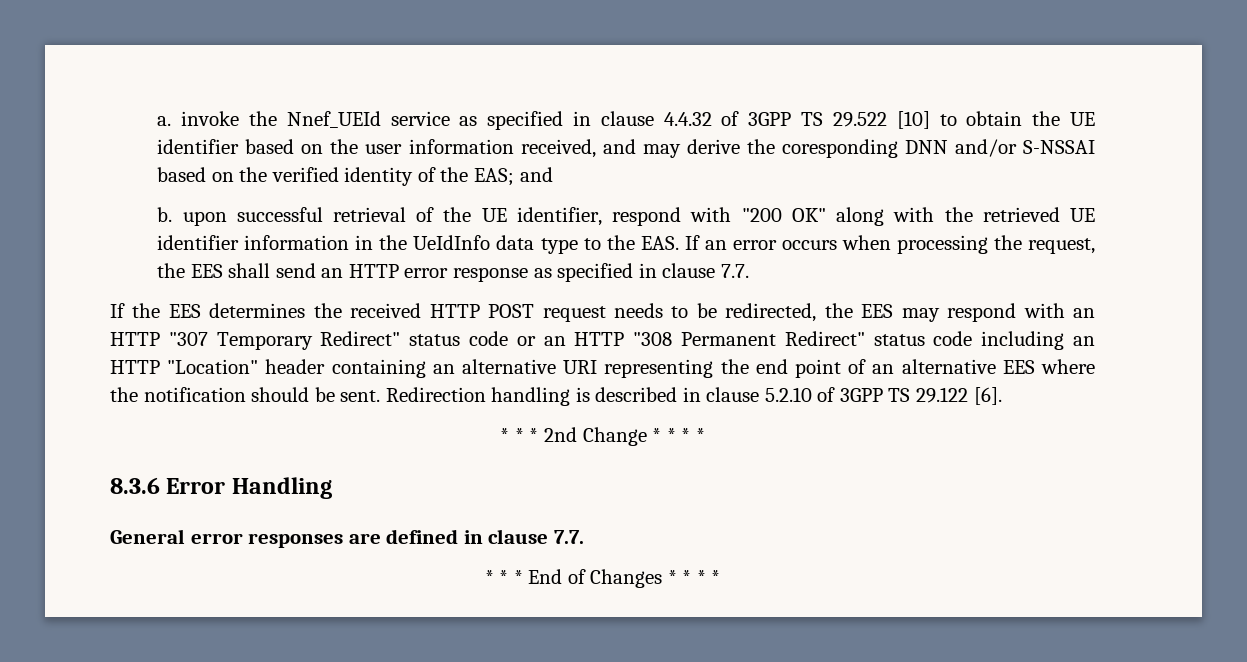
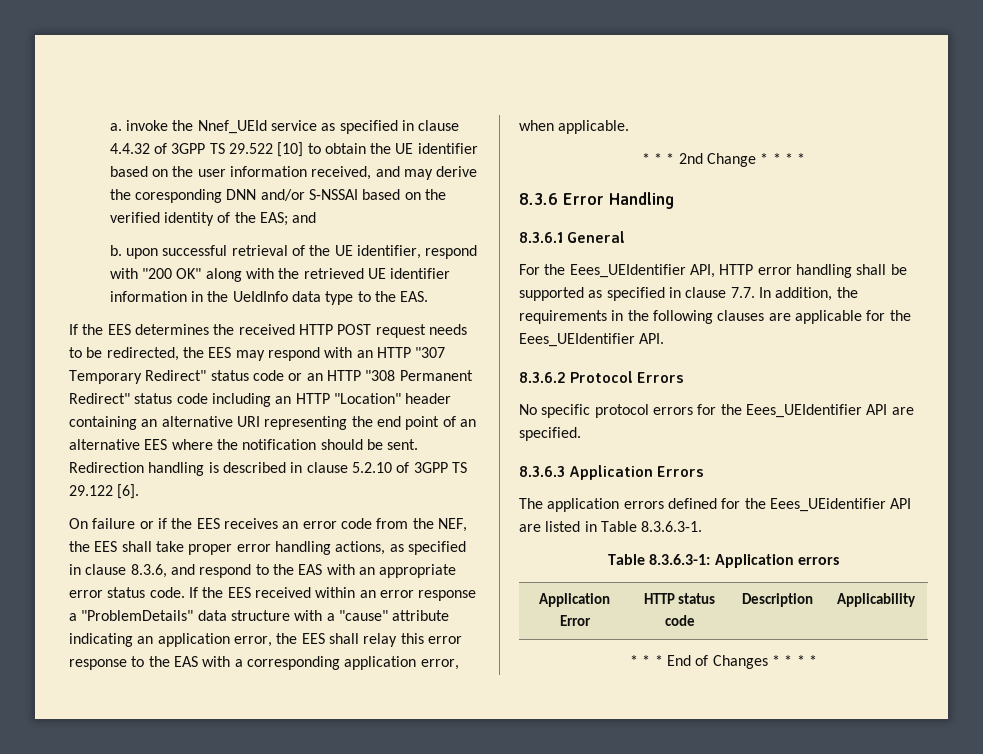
[684,235,1096,254] [157,263,749,282] If an error occurs when processing the request, the EES shall send an HTTP error response as specified in clause 7.7. -> (429, 296) none
(1002, 396) none -> [69,518,467,532] [69,541,466,555] [69,564,457,578] [69,587,477,601] [69,610,450,621] [69,633,462,647] [69,656,459,670] [519,120,630,134] // On failure or if the EES receives an error code from the NEF, the EES shall take proper error handling actions, as specified in clause 8.3.6, and respond to the EAS with an appropriate error status code. If the EES received within an error response a "ProblemDetails" data structure with a "cause" attribute indicating an application error, the EES shall relay this error response to the EAS with a corresponding application error, when applicable.
(332, 488) none -> [519,232,563,243] 8.3.6.1
[190,529,584,548] error responses are defined in clause 7.7. -> [519,264,907,278] [519,287,858,301] [519,310,911,324] [519,333,665,347] [519,371,685,383] [519,404,914,418] [519,427,581,441] [519,465,705,480] [519,498,912,512] [519,521,703,532] [608,554,839,568] [539,593,610,607] [559,615,591,626] [643,593,716,604] [664,615,695,626] [741,593,813,607] [837,593,916,607] // For the Eees_UEIdentifier API, HTTP error handling shall be supported as specified in clause 7.7. In addition, the requirements in the following clauses are applicable for the Eees_UEIdentifier API. // 8.3.6.2 Protocol Errors // No specific protocol errors for the Eees_UEIdentifier API are specified. // 8.3.6.3 Application Errors // The application errors defined for the Eees_UEidentifier API are listed in Table 8.3.6.3-1. // Table 8.3.6.3-1: Application errors // Application Error | HTTP status code | Description | Applicability

